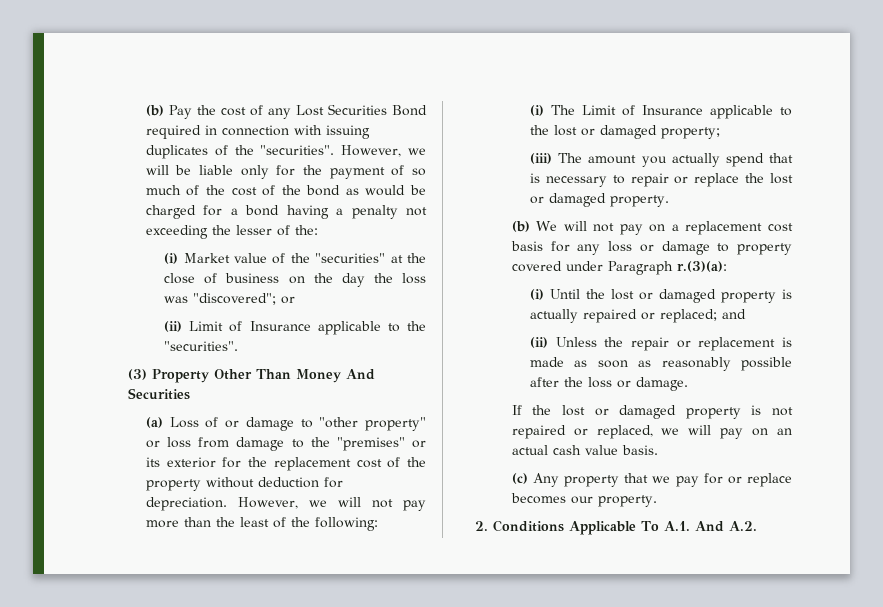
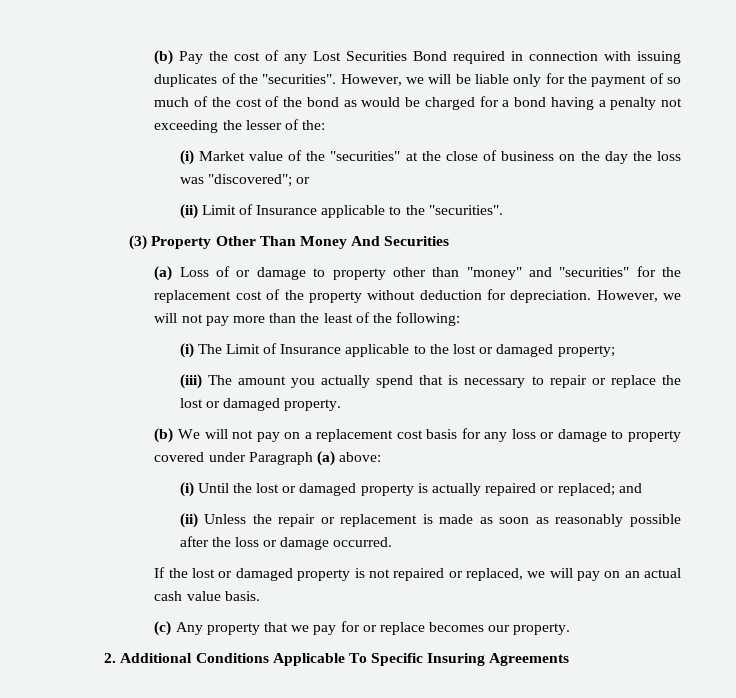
[319,417,426,431] [145,437,427,451] [145,457,216,468] "other property" or loss from damage to the "premises" or its exterior -> [332,267,630,280] property other than "money" and "securities"
[676,261,727,272] r.(3)(a): -> [316,451,382,466] (a) above:
[636,377,689,391] damage. -> [280,537,393,550] damage occurred.
(489, 526) none -> [120,653,193,663] Additional
[664,521,758,532] A.1. And A.2. -> [371,653,570,666] Specific Insuring Agreements

